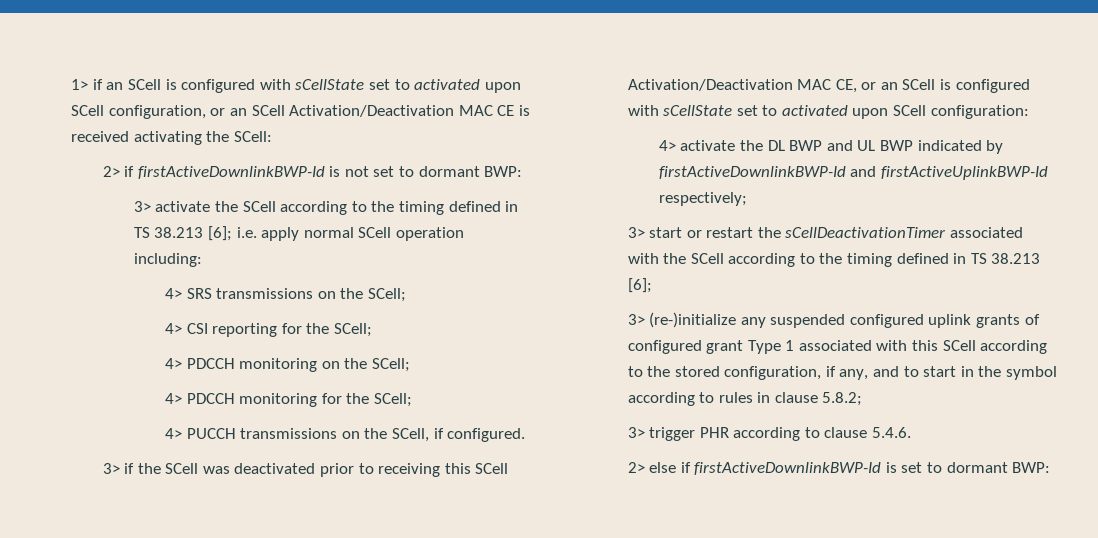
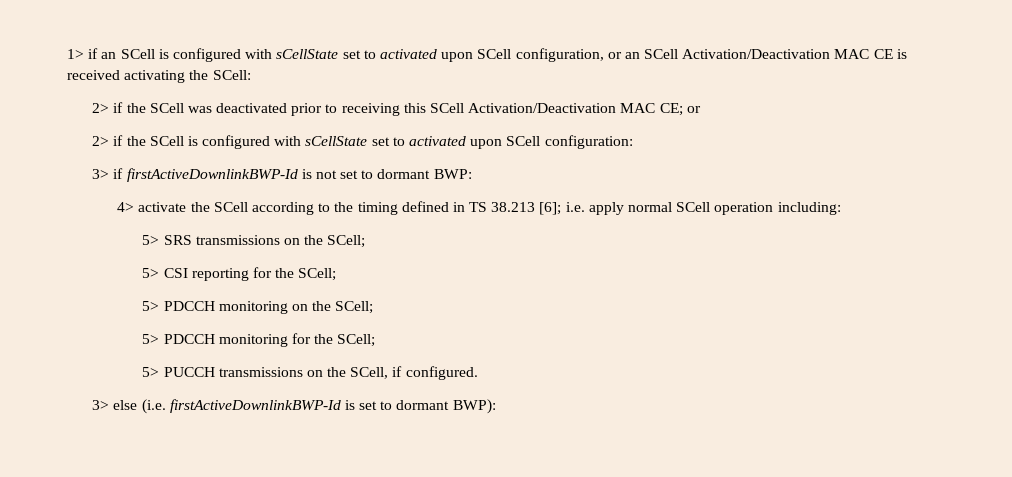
(135, 171) none -> [126,103,701,116] [92,135,633,149] [92,168,124,179] the SCell was deactivated prior to receiving this SCell Activation/Deactivation MAC CE; or // 2> if the SCell is configured with sCellState set to activated upon SCell configuration: // 3> if
[133,201,151,212] 3> -> [117,202,135,212] 4>
[165,288,183,299] 4> -> [142,235,160,245] 5>
[165,323,183,334] 4> -> [142,268,160,278] 5>
[165,358,183,369] 4> -> [142,301,160,311] 5>
[165,393,183,404] 4> -> [142,334,160,344] 5>
[165,428,183,439] 4> -> [142,367,160,377] 5>
[124,463,509,477] [627,79,1030,93] [627,105,1029,119] [658,140,1004,154] [658,166,1048,180] [658,192,747,206] [627,227,1024,238] [627,253,1041,267] [627,278,652,293] [627,312,1040,328] [627,340,1048,354] [627,366,1058,380] [627,392,863,406] [627,427,912,441] [627,462,691,473] if the SCell was deactivated prior to receiving this SCell Activation/Deactivation MAC CE, or an SCell is configured with sCellState set to activated upon SCell configuration: // 4> activate the DL BWP and UL BWP indicated by firstActiveDownlinkBWP-Id and firstActiveUplinkBWP-Id respectively; // 3> start or restart the sCellDeactivationTimer associated with the SCell according to the timing defined in TS 38.213 [6]; // 3> (re-)initialize any suspended configured uplink grants of configured grant Type 1 associated with this SCell according to the stored configuration, if any, and to start in the symbol according to rules in clause 5.8.2; // 3> trigger PHR according to clause 5.4.6. // 2> else if -> [113,399,166,414] else (i.e.
[1012,462,1051,473] BWP: -> [452,399,496,414] BWP):

